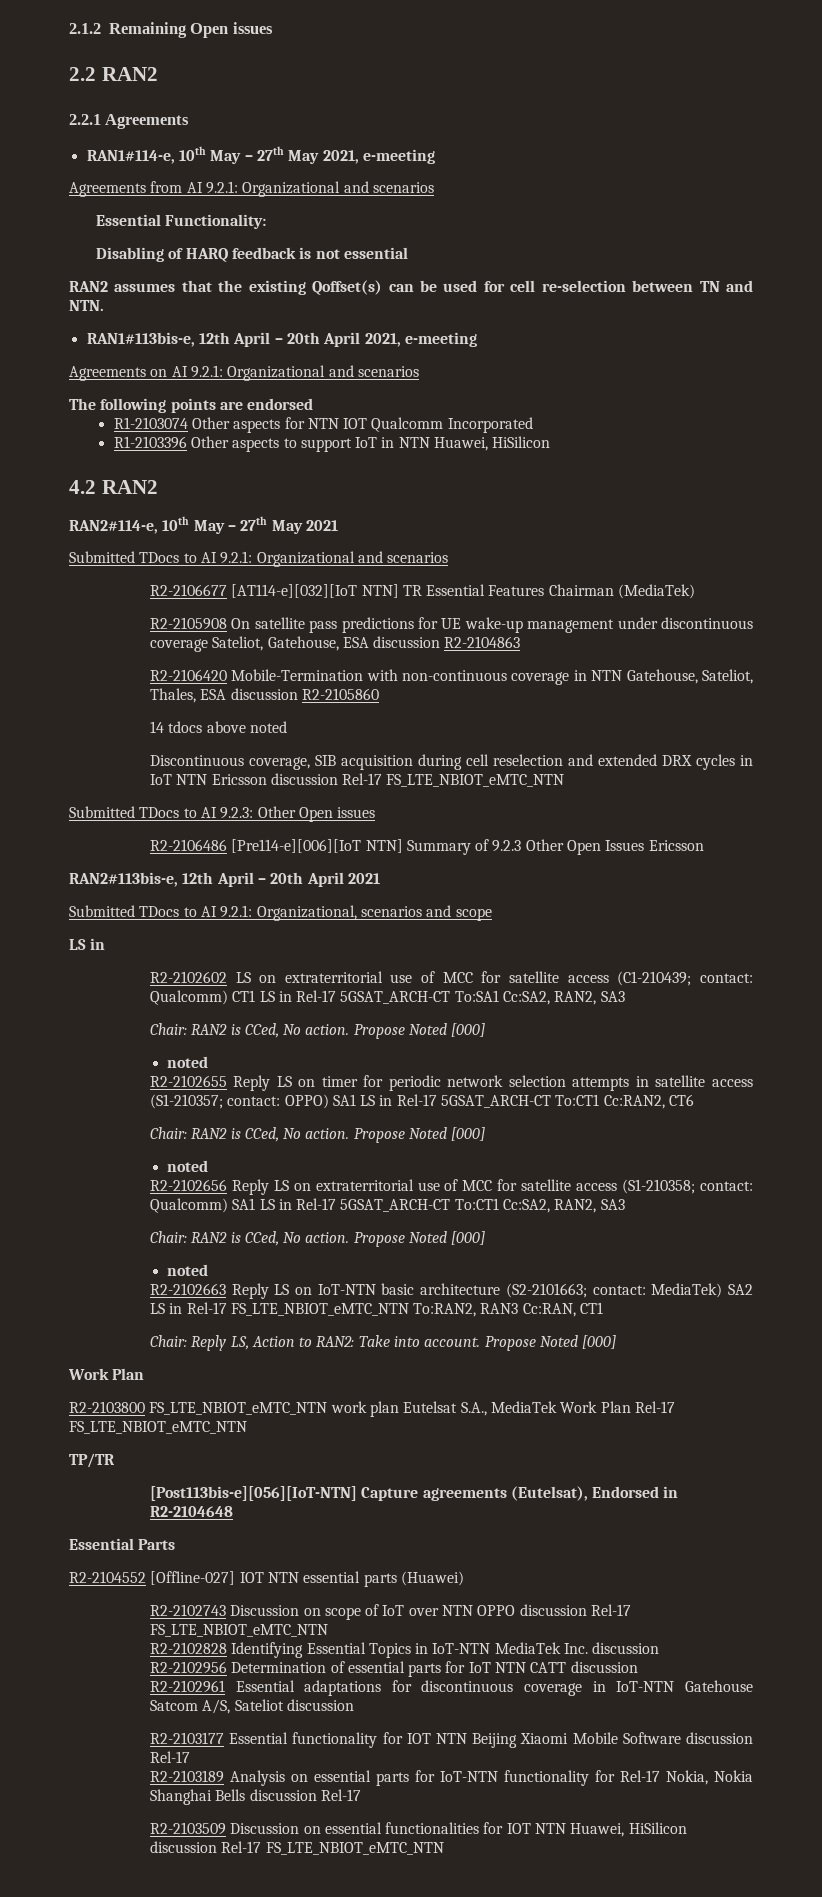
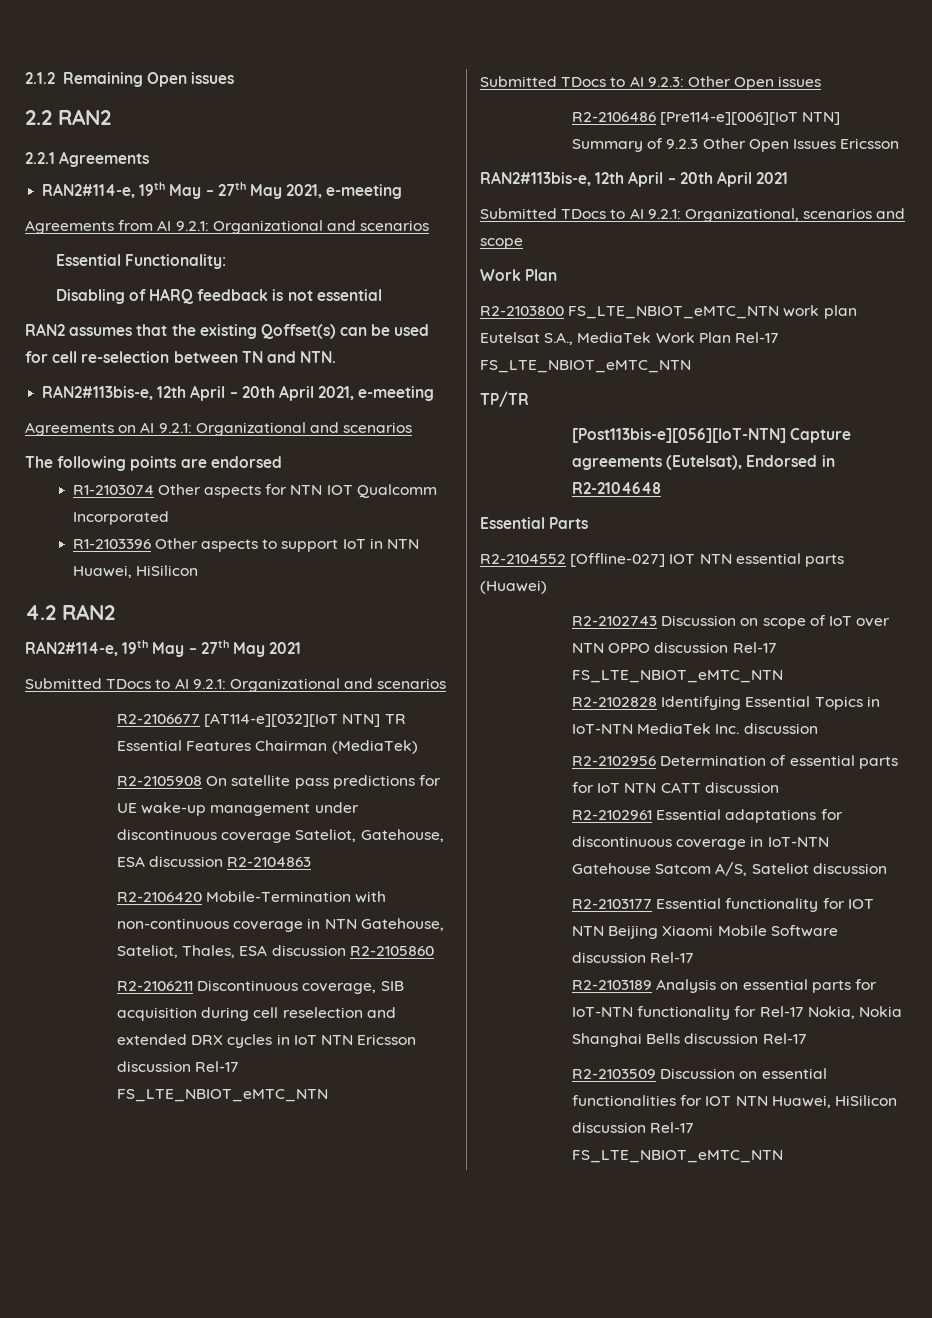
[86,146,206,164] RAN1#114-e, 10th -> [42,182,166,198] RAN2#114-e, 19th
[86,332,195,347] RAN1#113bis-e, -> [42,385,154,400] RAN2#113bis-e,
[162,516,190,531] 10th -> [122,640,149,654] 19th
[149,721,287,733] 14 tdocs above noted // -> [117,981,194,991] R2-2106211
[69,938,106,950] [149,971,753,986] [149,990,625,1005] [149,1023,486,1039] [167,1056,209,1068] [149,1075,754,1091] [149,1094,695,1109] [149,1127,486,1143] [167,1160,209,1172] [149,1179,753,1195] [149,1198,625,1213] [149,1231,486,1247] [167,1264,209,1276] [149,1283,754,1299] [149,1302,604,1317] [149,1335,617,1351] // LS in // R2-2102602 LS on extraterritorial use of MCC for satellite access (C1-210439; contact: Qualcomm) CT1 LS in Rel-17 5GSAT_ARCH-CT To:SA1 Cc:SA2, RAN2, SA3 // Chair: RAN2 is CCed, No action. Propose Noted [000] // noted // R2-2102655 Reply LS on timer for periodic network selection attempts in satellite access (S1-210357; contact: OPPO) SA1 LS in Rel-17 5GSAT_ARCH-CT To:CT1 Cc:RAN2, CT6 // Chair: RAN2 is CCed, No action. Propose Noted [000] // noted // R2-2102656 Reply LS on extraterritorial use of MCC for satellite access (S1-210358; contact: Qualcomm) SA1 LS in Rel-17 5GSAT_ARCH-CT To:CT1 Cc:SA2, RAN2, SA3 // Chair: RAN2 is CCed, No action. Propose Noted [000] // noted // R2-2102663 Reply LS on IoT-NTN basic architecture (S2-2101663; contact: MediaTek) SA2 LS in Rel-17 FS_LTE_NBIOT_eMTC_NTN To:RAN2, RAN3 Cc:RAN, CT1 // Chair: Reply LS, Action to RAN2: Take into account. Propose Noted [000] -> (523, 243) none

